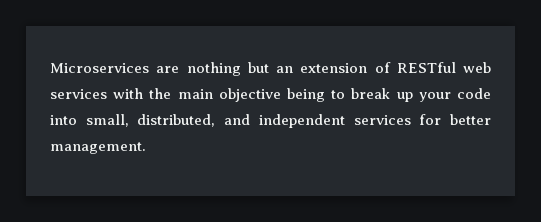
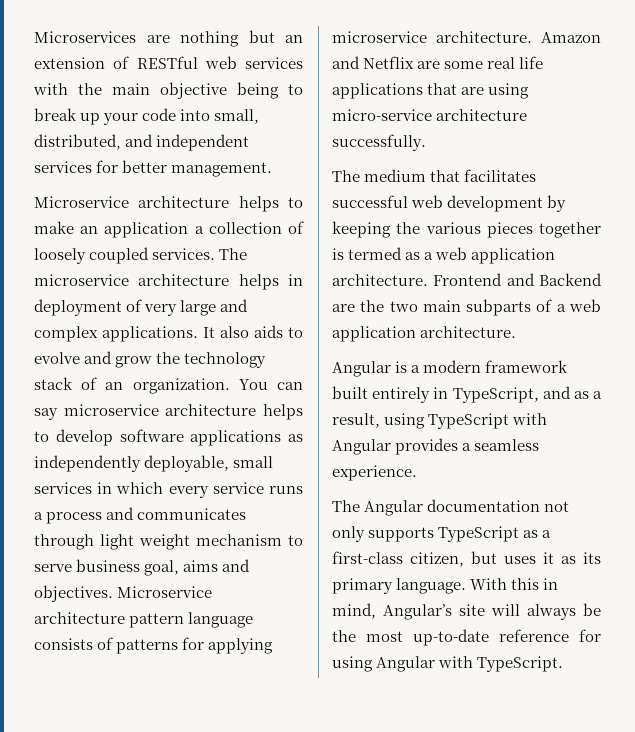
(146, 148) none -> [34,196,303,212] [34,221,304,238] [34,247,248,264] [34,274,303,290] [34,299,249,316] [34,325,303,342] [34,351,267,368] [34,377,303,394] [34,404,303,420] [34,429,303,446] [34,455,274,472] [34,482,303,498] [34,507,247,524] [34,534,303,550] [34,559,251,576] [34,585,213,602] [34,612,254,628] [34,637,274,654] [332,31,601,43] [332,56,544,69] [332,83,530,99] [332,109,528,121] [332,134,426,151] [332,169,537,182] [332,195,567,212] [332,221,601,238] [332,247,556,264] [332,273,602,286] [332,299,601,316] [332,326,517,342] [332,360,569,377] [332,386,602,403] [332,413,548,429] [332,438,540,455] [332,465,417,481] [332,499,570,516] [332,526,552,542] [332,551,601,567] [332,578,559,594] [332,603,601,620] [332,629,601,646] [332,656,564,672] // Microservice architecture helps to make an application a collection of loosely coupled services. The microservice architecture helps in deployment of very large and complex applications. It also aids to evolve and grow the technology stack of an organization. You can say microservice architecture helps to develop software applications as independently deployable, small services in which every service runs a process and communicates through light weight mechanism to serve business goal, aims and objectives. Microservice architecture pattern language consists of patterns for applying microservice architecture. Amazon and Netflix are some real life applications that are using micro-service architecture successfully. // The medium that facilitates successful web development by keeping the various pieces together is termed as a web application architecture. Frontend and Backend are the two main subparts of a web application architecture. // Angular is a modern framework built entirely in TypeScript, and as a result, using TypeScript with Angular provides a seamless experience. // The Angular documentation not only supports TypeScript as a first-class citizen, but uses it as its primary language. With this in mind, Angular’s site will always be the most up-to-date reference for using Angular with TypeScript.

